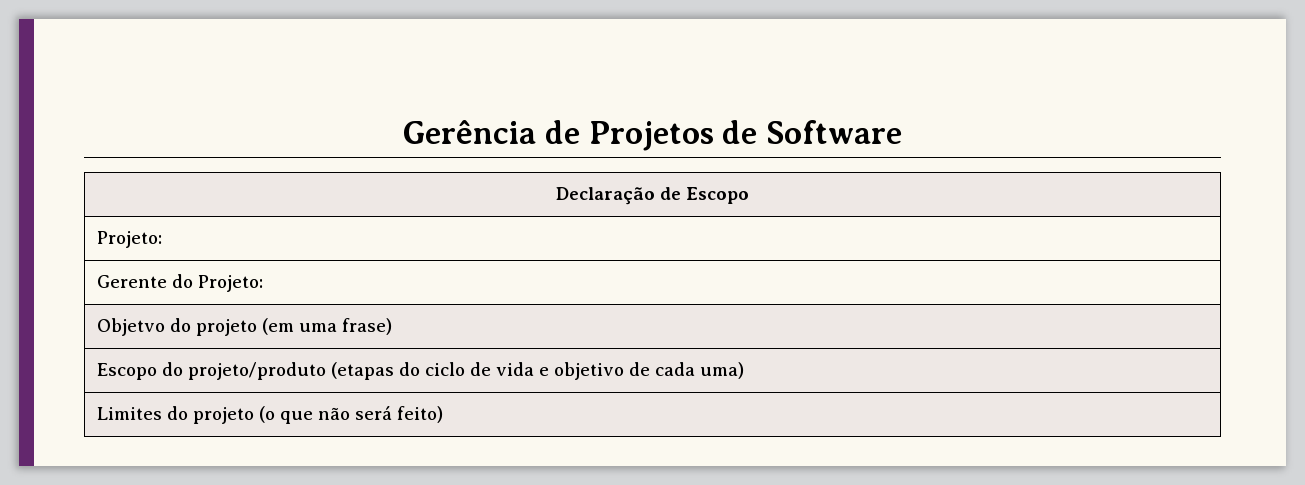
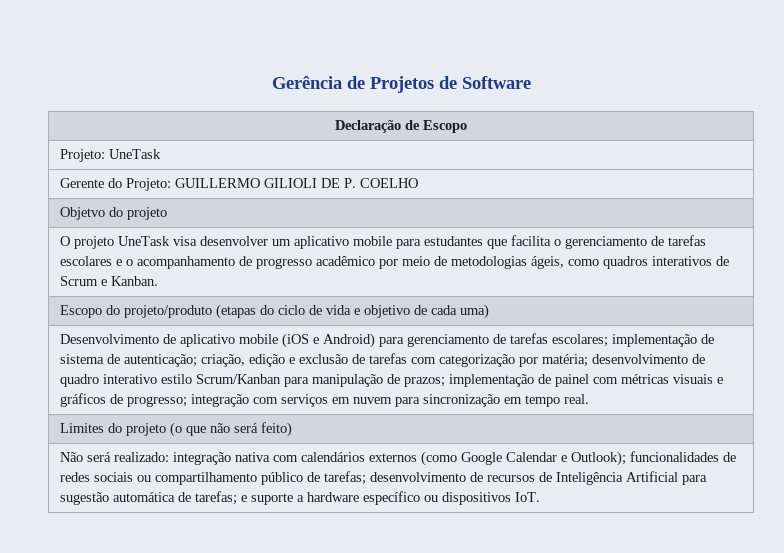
(162, 239) none -> [108,149,161,159] UneTask
[96,318,392,336] // Objetvo do projeto (em uma frase) -> [174,178,418,188] [59,207,167,220] [59,235,706,249] [59,256,729,269] [59,276,158,286] GUILLERMO GILIOLI DE P. COELHO // Objetvo do projeto // O projeto UneTask visa desenvolver um aplicativo mobile para estudantes que facilita o gerenciamento de tarefas escolares e o acompanhamento de progresso acadêmico por meio de metodologias ágeis, como quadros interativos de Scrum e Kanban.
(744, 370) none -> [59,333,714,348] [59,353,705,367] [59,374,723,387] [59,393,589,407] // Desenvolvimento de aplicativo mobile (iOS e Android) para gerenciamento de tarefas escolares; implementação de sistema de autenticação; criação, edição e exclusão de tarefas com categorização por matéria; desenvolvimento de quadro interativo estilo Scrum/Kanban para manipulação de prazos; implementação de painel com métricas visuais e gráficos de progresso; integração com serviços em nuvem para sincronização em tempo real.
(443, 414) none -> [59,451,736,466] [59,471,707,485] [59,491,540,505] // Não será realizado: integração nativa com calendários externos (como Google Calendar e Outlook); funcionalidades de redes sociais ou compartilhamento público de tarefas; desenvolvimento de recursos de Inteligência Artificial para sugestão automática de tarefas; e suporte a hardware específico ou dispositivos IoT.

